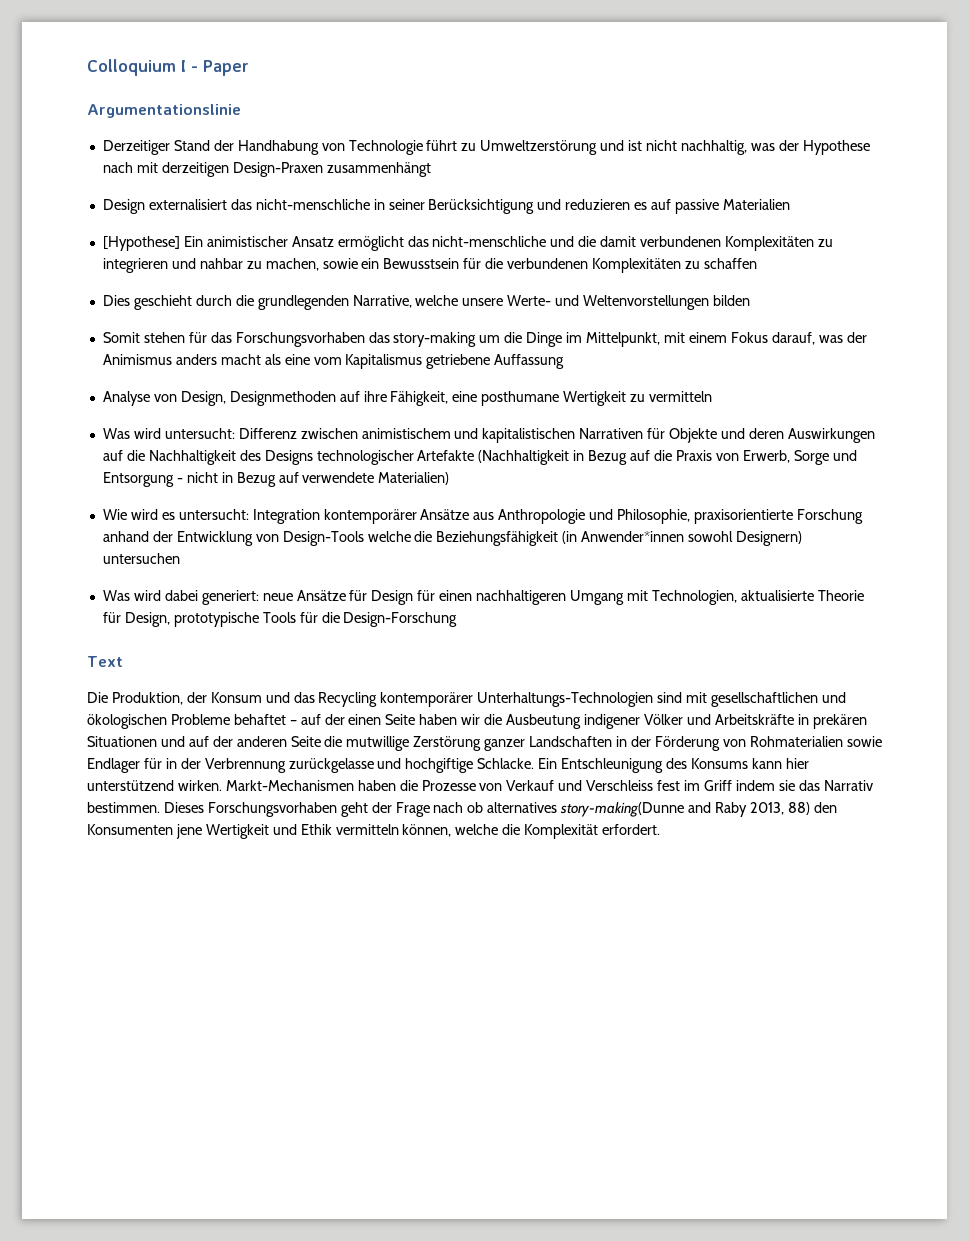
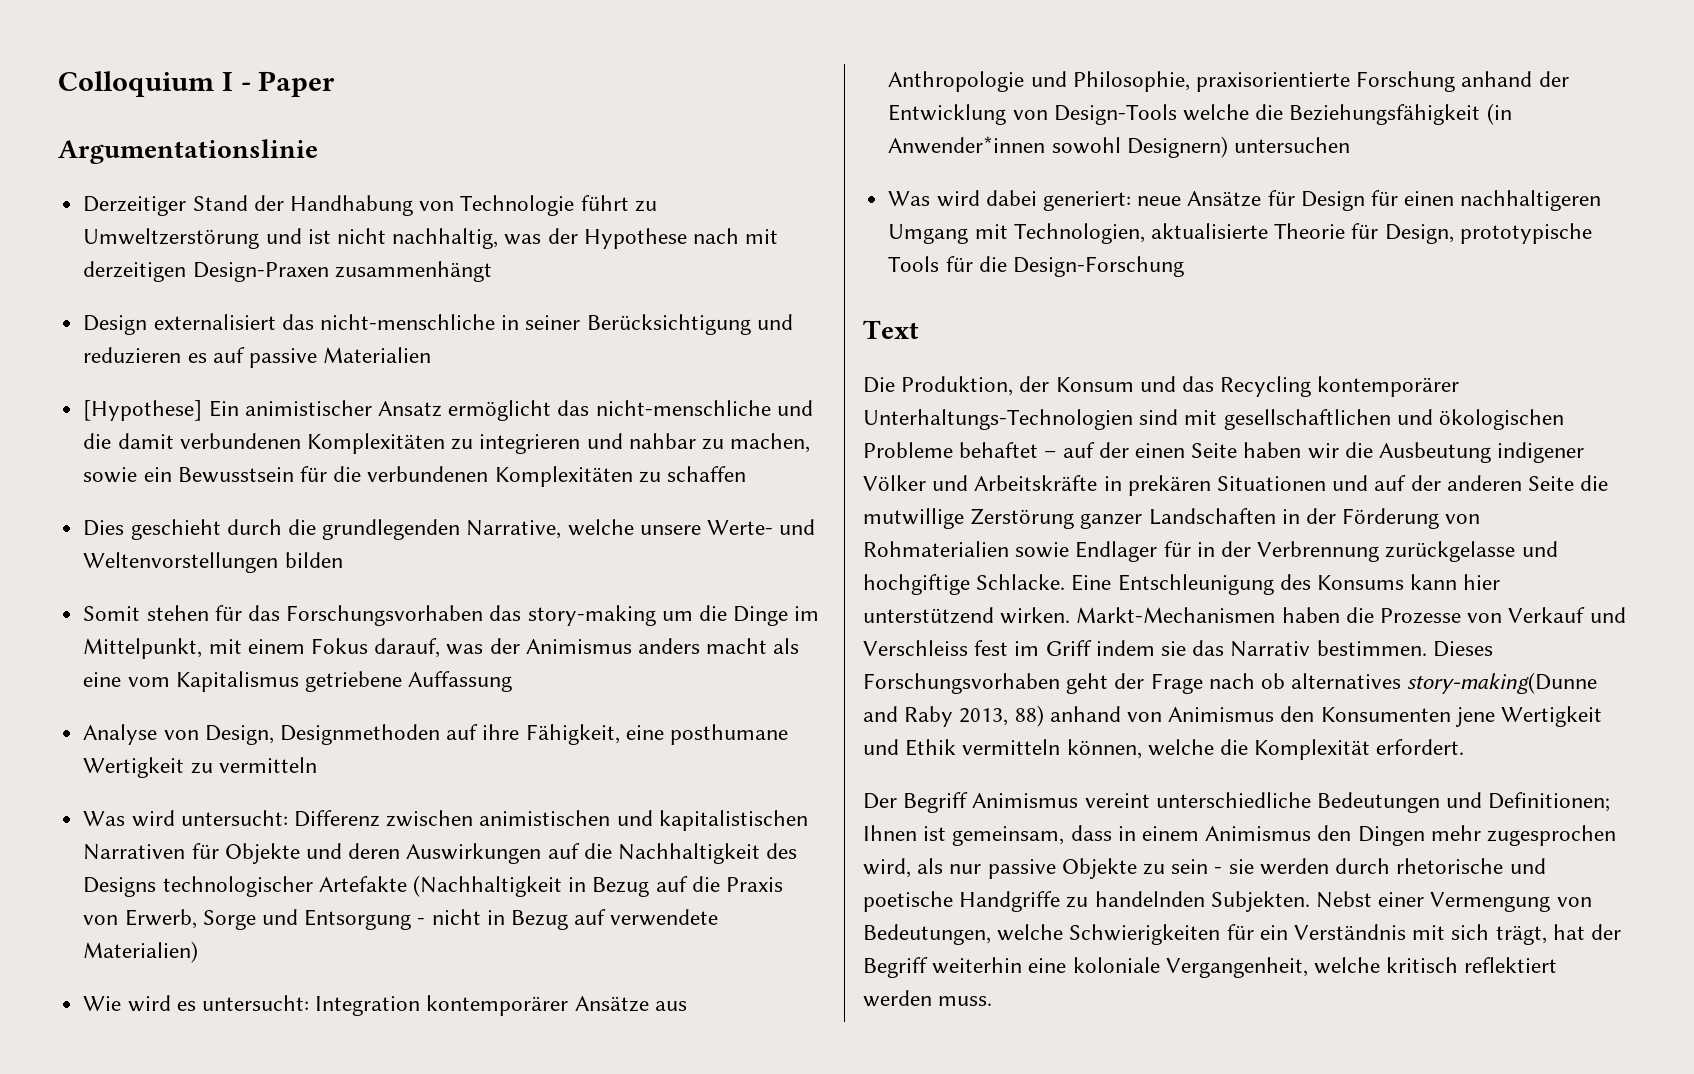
[361,428,451,439] animistischem -> [479,810,611,826] animistischen
[538,758,558,769] Ein -> [1071,574,1112,591] Eine
(810, 808) none -> [1049,706,1275,722] anhand von Animismus
(661, 829) none -> [863,792,1611,813] [863,825,1617,846] [863,858,1546,879] [863,891,1592,912] [863,924,1622,945] [863,957,1558,978] [863,990,993,1007] // Der Begriff Animismus vereint unterschiedliche Bedeutungen und Definitionen; Ihnen ist gemeinsam, dass in einem Animismus den Dingen mehr zugesprochen wird, als nur passive Objekte zu sein - sie werden durch rhetorische und poetische Handgriffe zu handelnden Subjekten. Nebst einer Vermengung von Bedeutungen, welche Schwierigkeiten für ein Verständnis mit sich trägt, hat der Begriff weiterhin eine koloniale Vergangenheit, welche kritisch reflektiert werden muss.

